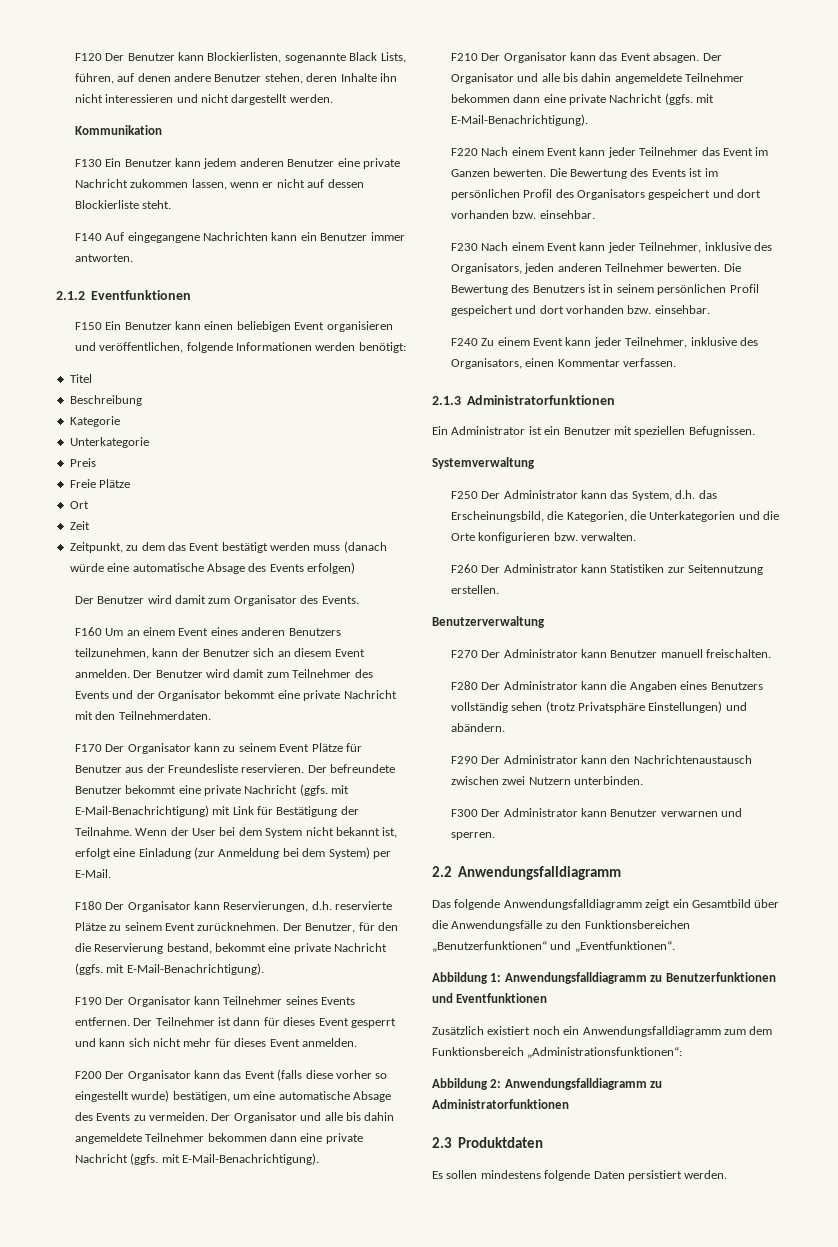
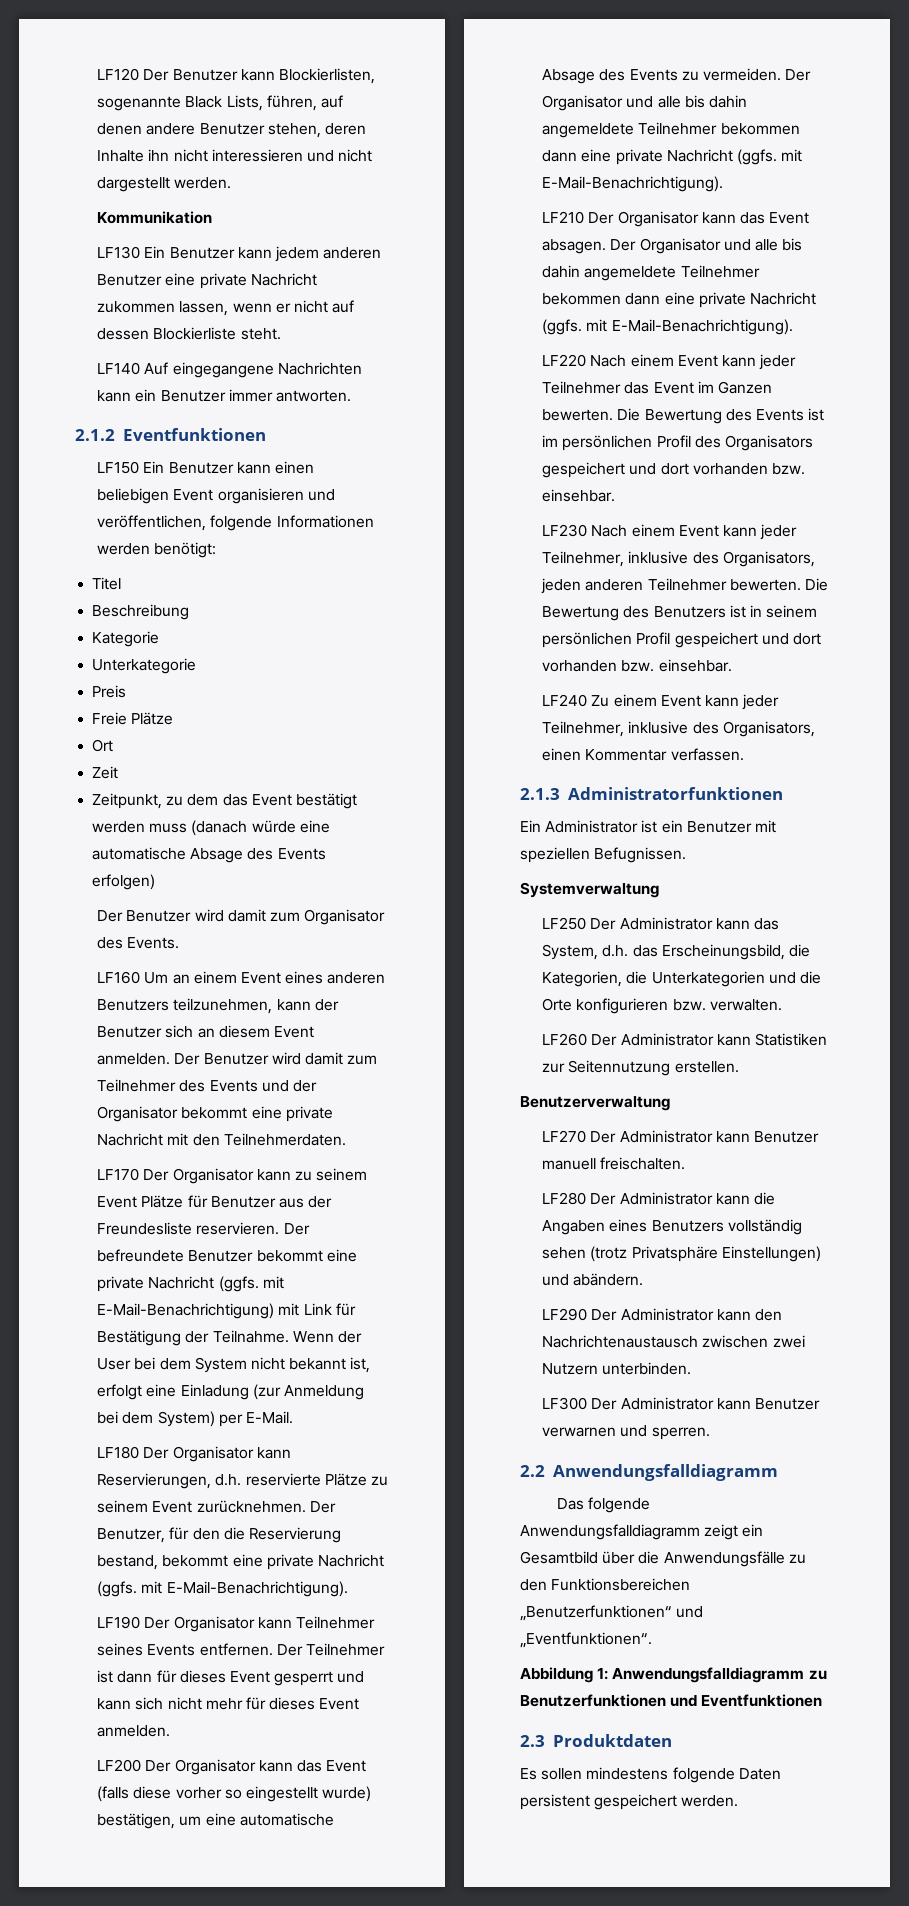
[74,53,102,61] F120 -> [97,68,140,81] LF120
[74,159,102,167] F130 -> [97,246,141,259] LF130
[74,233,102,241] F140 -> [97,362,141,375] LF140
[74,322,102,330] F150 -> [97,461,140,474] LF150
[74,627,102,636] F160 -> [97,971,141,984] LF160
[74,744,102,752] F170 -> [97,1168,140,1181] LF170
[74,901,102,910] F180 -> [97,1446,140,1459] LF180
[74,997,102,1005] F190 -> [97,1616,141,1629] LF190
[74,1071,102,1079] F200 -> [97,1759,142,1772] LF200
[450,53,478,61] F210 -> [542,211,585,224] LF210
[450,148,478,156] F220 -> [542,354,587,367] LF220
[450,243,478,251] F230 -> [542,524,588,537] LF230
[450,338,478,346] F240 -> [542,694,588,707] LF240
[450,491,478,499] F250 -> [542,917,587,930] LF250
[450,564,478,573] F260 -> [542,1033,588,1046] LF260
[450,650,478,658] F270 -> [542,1130,587,1143] LF270
[450,681,478,690] F280 -> [542,1192,587,1205] LF280
[450,756,478,764] F290 -> [542,1308,588,1321] LF290
[450,809,478,817] F300 -> [542,1397,588,1410] LF300
[432,1026,773,1037] [432,1047,683,1058] [432,1078,663,1090] [432,1099,569,1109] // Zusätzlich existiert noch ein Anwendungsfalldiagramm zum dem Funktionsbereich „Administrationsfunktionen“: // Abbildung 2: Anwendungsfalldiagramm zu Administratorfunktionen -> (823, 1700) none
[627,1170,682,1181] persistiert -> [520,1794,678,1810] persistent gespeichert

